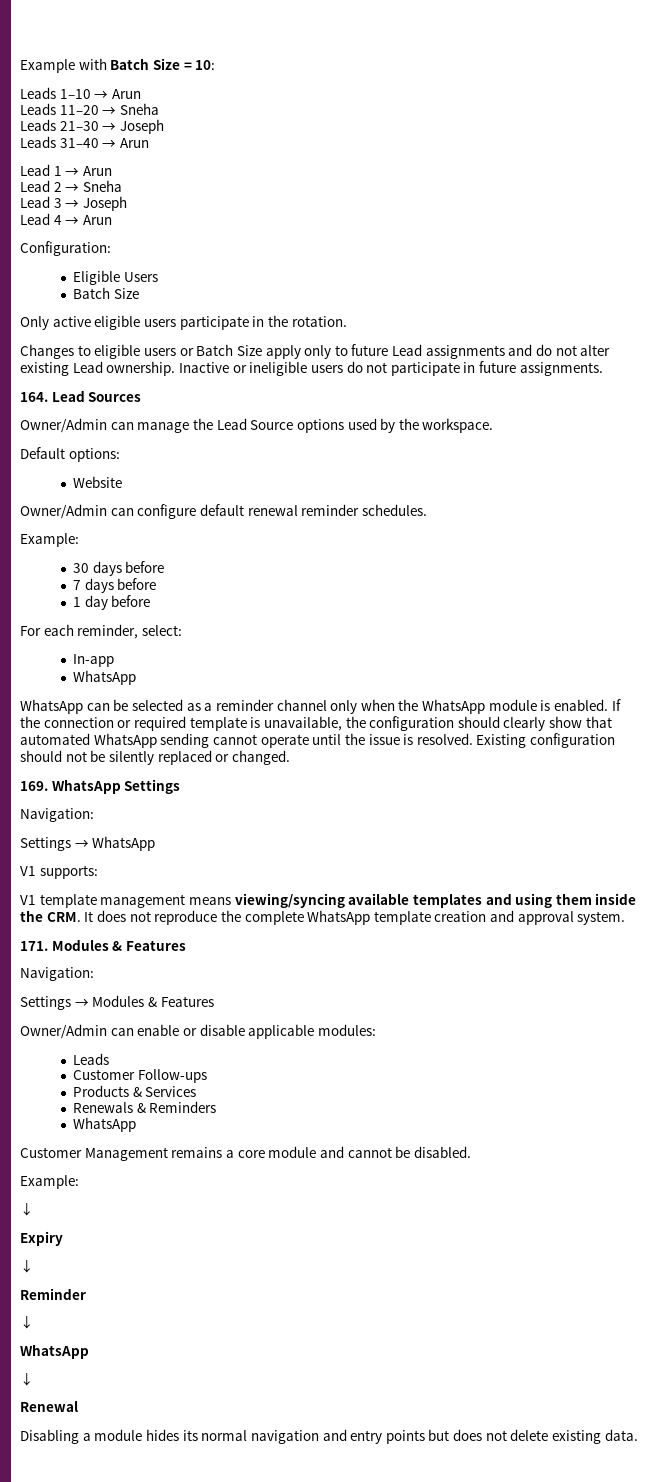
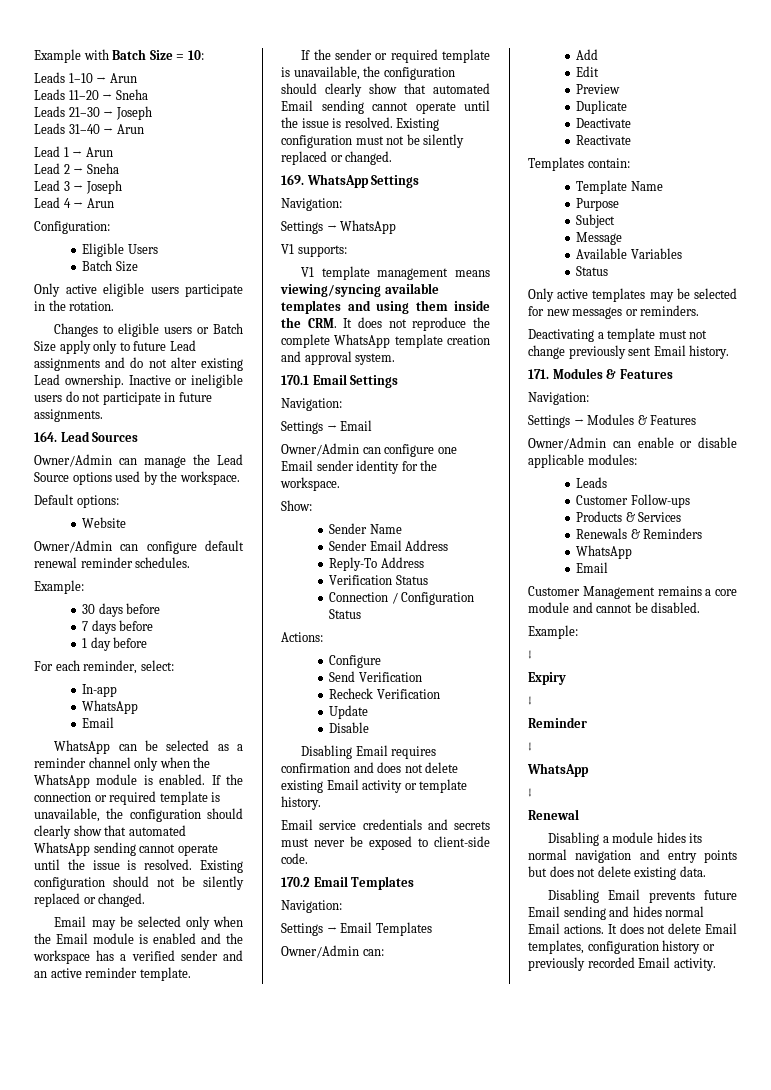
(137, 677) none -> [82,717,115,728] // Email
(290, 757) none -> [54,916,243,930] [34,933,243,944] [33,950,243,964] [34,967,191,981] [301,49,490,63] [281,66,455,80] [281,83,490,97] [281,100,490,114] [281,117,440,131] [281,134,465,148] [281,151,393,165] // Email may be selected only when the Email module is enabled and the workspace has a verified sender and an active reminder template. // If the sender or required template is unavailable, the configuration should clearly show that automated Email sending cannot operate until the issue is resolved. Existing configuration must not be silently replaced or changed.
(626, 918) none -> [281,374,399,388] [281,398,342,411] [281,420,373,434] [281,443,457,457] [281,460,438,474] [280,477,340,491] [281,500,312,511] [329,523,402,534] [329,540,449,551] [329,557,424,571] [329,575,428,585] [329,592,475,605] [329,609,362,619] [281,632,323,642] [329,655,382,668] [329,671,422,682] [329,688,440,699] [329,705,369,719] [329,722,370,733] [301,745,437,759] [281,762,459,773] [281,779,468,793] [281,796,321,810] [281,819,490,830] [281,836,490,850] [281,853,308,864] [281,876,415,890] [281,900,342,913] [281,922,432,936] [281,945,384,958] [576,49,599,60] [576,66,600,77] [576,84,621,94] [576,100,628,114] [576,118,632,128] [576,135,632,145] [528,157,630,171] [576,180,663,194] [576,198,620,211] [576,214,616,228] [576,232,623,245] [576,248,682,259] [576,266,609,276] [528,288,737,302] [528,305,700,319] [528,328,708,342] [528,345,730,359] // 170.1 Email Settings // Navigation: // Settings → Email // Owner/Admin can configure one Email sender identity for the workspace. // Show: // Sender Name // Sender Email Address // Reply-To Address // Verification Status // Connection / Configuration Status // Actions: // Configure // Send Verification // Recheck Verification // Update // Disable // Disabling Email requires confirmation and does not delete existing Email activity or template history. // Email service credentials and secrets must never be exposed to client-side code. // 170.2 Email Templates // Navigation: // Settings → Email Templates // Owner/Admin can: // Add // Edit // Preview // Duplicate // Deactivate // Reactivate // Templates contain: // Template Name // Purpose // Subject // Message // Available Variables // Status // Only active templates may be selected for new messages or reminders. // Deactivating a template must not change previously sent Email history.
(137, 1124) none -> [576,562,609,573] // Email
(638, 1435) none -> [548,889,737,903] [528,906,705,920] [528,923,737,934] [528,940,715,954] [528,957,716,971] // Disabling Email prevents future Email sending and hides normal Email actions. It does not delete Email templates, configuration history or previously recorded Email activity.

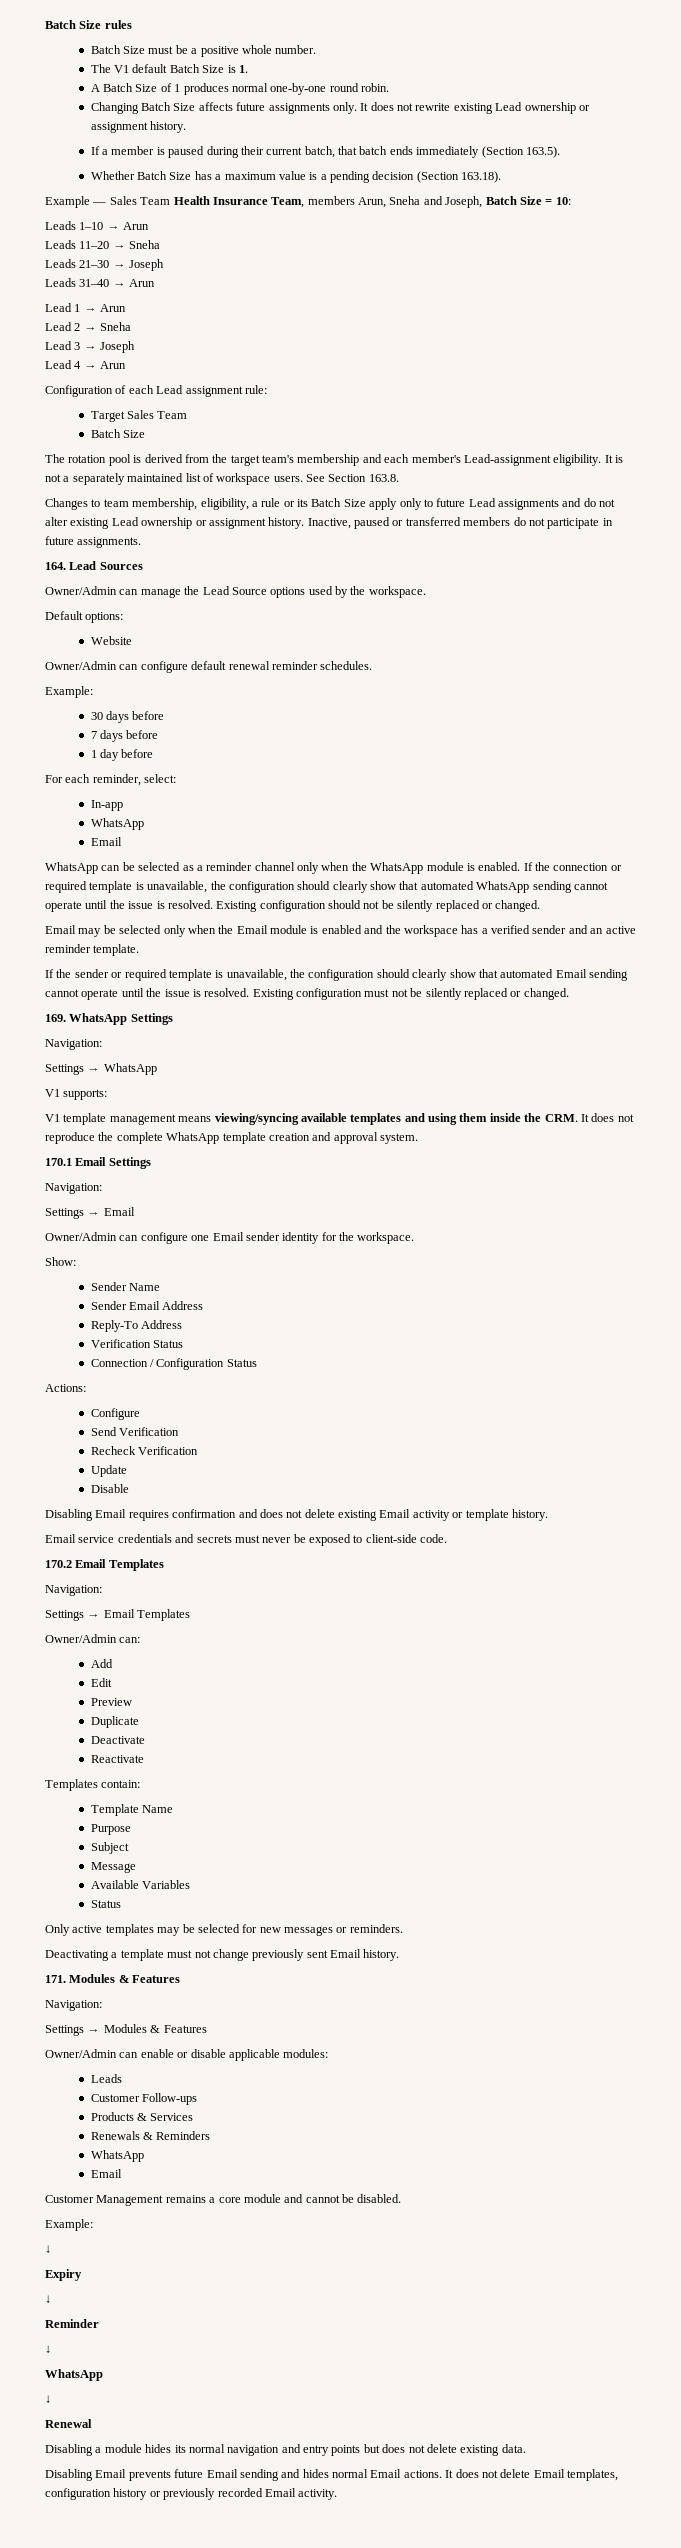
[34,49,109,63] Example with -> [45,20,132,29] [90,45,317,57] [90,64,248,73] [90,83,390,95] [90,102,590,114] [90,121,187,133] [90,146,560,158] [90,171,502,183] [45,196,483,208] Batch Size rules // Batch Size must be a positive whole number. // The V1 default Batch Size is 1. // A Batch Size of 1 produces normal one-by-one round robin. // Changing Batch Size affects future assignments only. It does not rewrite existing Lead ownership or assignment history. // If a member is paused during their current batch, that batch ends immediately (Section 163.5). // Whether Batch Size has a maximum value is a pending decision (Section 163.18). // Example — Sales Team Health Insurance Team, members Arun, Sneha and Joseph,
[34,221,110,234] [82,243,158,257] [82,260,138,272] [34,283,243,297] [34,300,115,311] [54,323,210,337] Configuration: // Eligible Users // Batch Size // Only active eligible users participate in the rotation. // Changes to eligible users or -> [45,385,267,397] [90,410,188,422] [90,429,146,438] [45,454,623,466] [45,473,399,485] [45,498,308,510] Configuration of each Lead assignment rule: // Target Sales Team // Batch Size // The rotation pool is derived from the target team's membership and each member's Lead-assignment eligibility. It is not a separately maintained list of workspace users. See Section 163.8. // Changes to team membership, eligibility, a rule or its
[64,374,243,388] [34,395,62,402] ownership. Inactive or ineligible users -> [141,517,511,529] ownership or assignment history. Inactive, paused or transferred members

